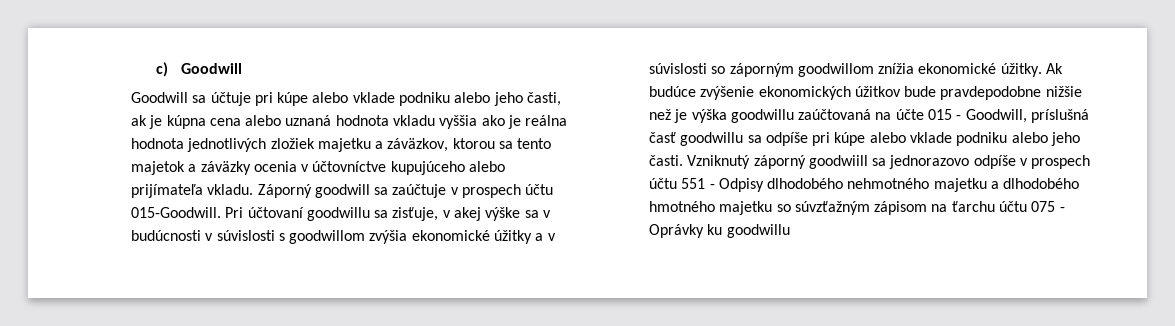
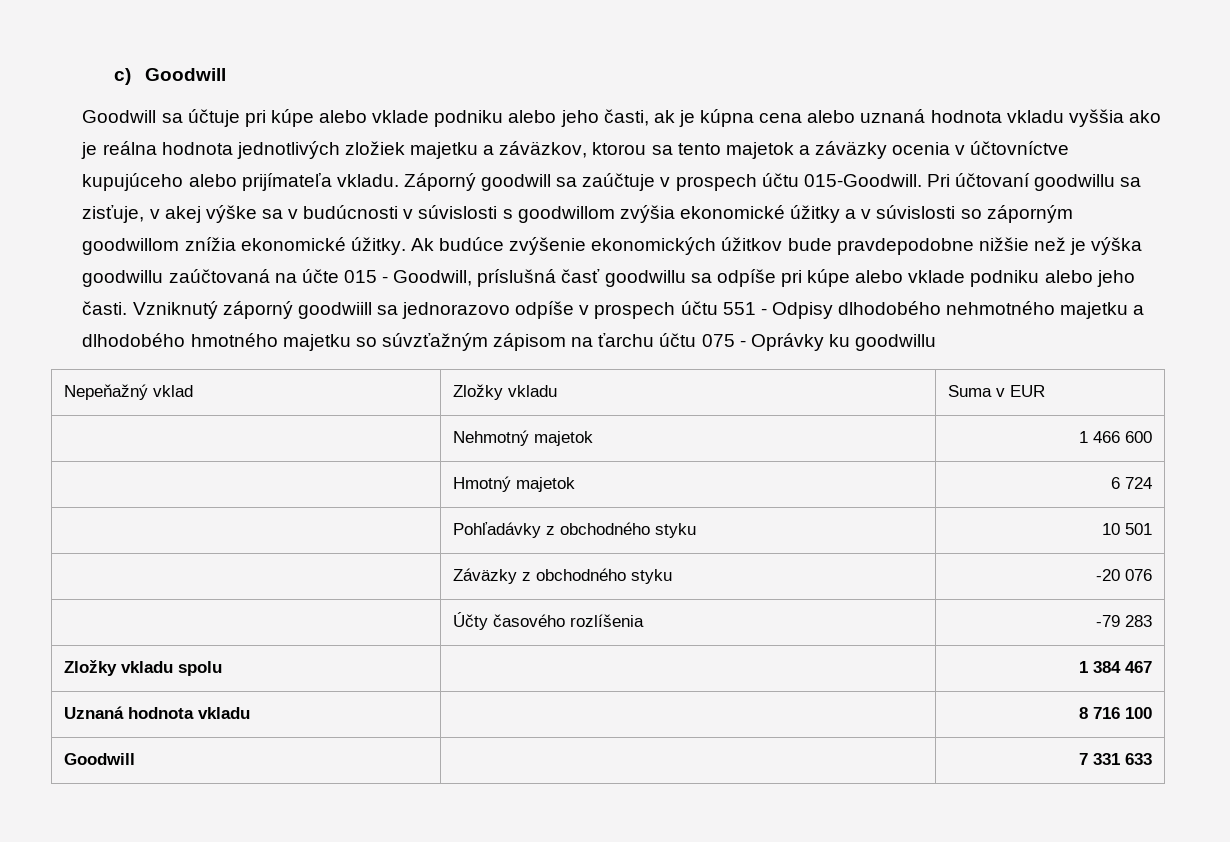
(790, 231) none -> [63,384,193,400] [452,384,557,400] [947,385,1045,397] [452,430,593,446] [1079,431,1153,443] [452,476,575,492] [1111,477,1153,489] [452,522,696,538] [1102,523,1153,535] [452,568,672,584] [1096,569,1153,581] [452,612,644,630] [1096,615,1153,627] [63,660,222,676] [1079,661,1153,673] [63,706,250,719] [1079,707,1153,719] [63,753,135,765] [1079,753,1153,765] // Nepeňažný vklad | Zložky vkladu | Suma v EUR // | Nehmotný majetok | 1 466 600 // | Hmotný majetok | 6 724 // | Pohľadávky z obchodného styku | 10 501 // | Záväzky z obchodného styku | -20 076 // | Účty časového rozlíšenia | -79 283 // Zložky vkladu spolu | | 1 384 467 // Uznaná hodnota vkladu | | 8 716 100 // Goodwill | | 7 331 633

